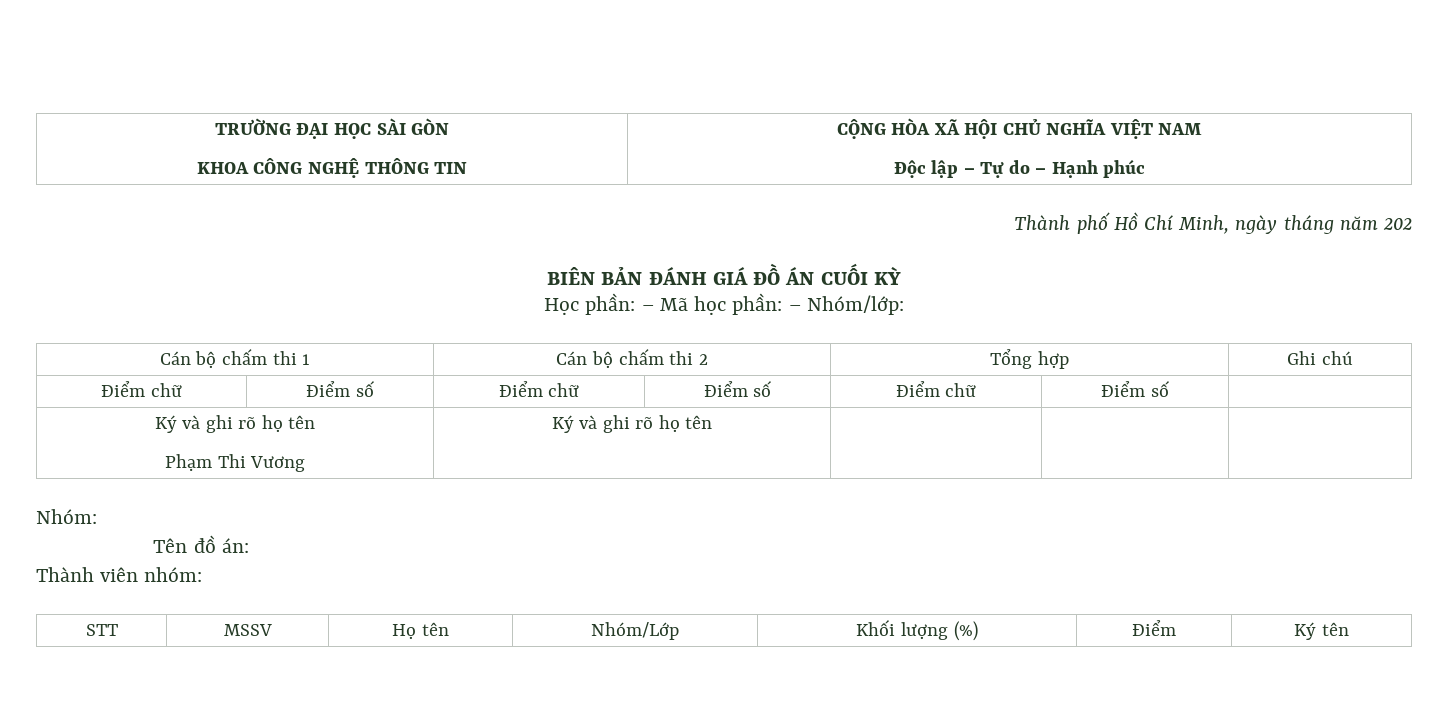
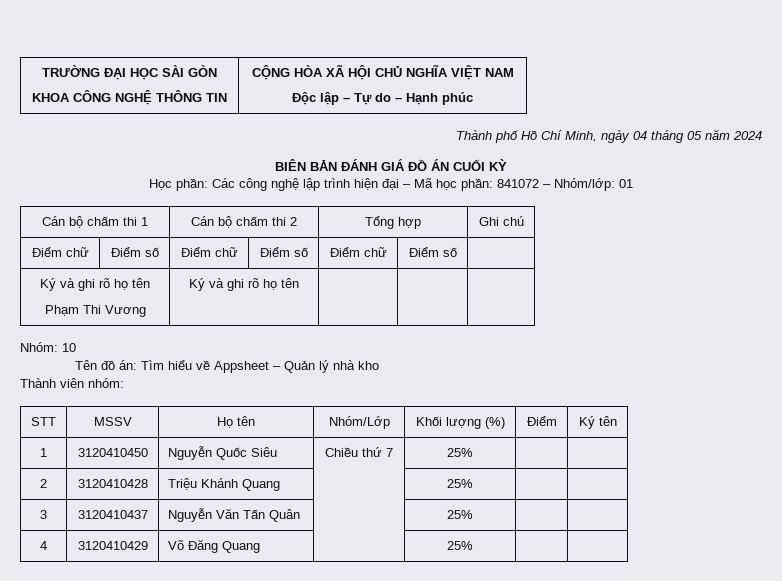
[1283,215,1413,234] tháng năm 202 -> [633,129,762,143] 04 tháng 05 năm 2024
(636, 304) none -> [212,178,399,191] Các công nghệ lập trình hiện đại
(783, 304) none -> [497,179,539,188] 841072
(904, 305) none -> [619,179,633,188] 01
(97, 516) none -> [62,343,76,352] 10
(249, 545) none -> [141,360,380,373] Tìm hiểu về Appsheet – Quản lý nhà kho
(1349, 629) none -> [40,448,47,457] [77,448,148,457] [168,446,278,460] [325,447,393,457] [447,448,473,457] [40,479,47,488] [77,479,148,488] [168,478,281,491] [447,479,473,488] [40,510,47,519] [77,510,148,519] [168,508,301,522] [447,510,473,519] [40,541,47,550] [77,541,148,550] [168,539,261,553] [447,541,473,550] // 1 | 3120410450 | Nguyễn Quốc Siêu | Chiều thứ 7 | 25% | | // 2 | 3120410428 | Triệu Khánh Quang | | 25% | | // 3 | 3120410437 | Nguyễn Văn Tấn Quân | | 25% | | // 4 | 3120410429 | Võ Đăng Quang | | 25% | |

